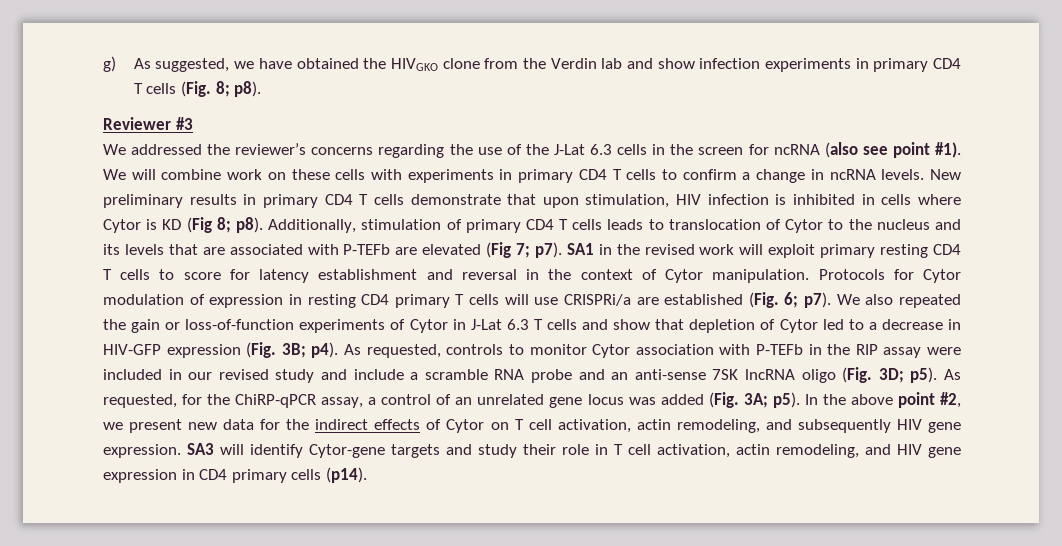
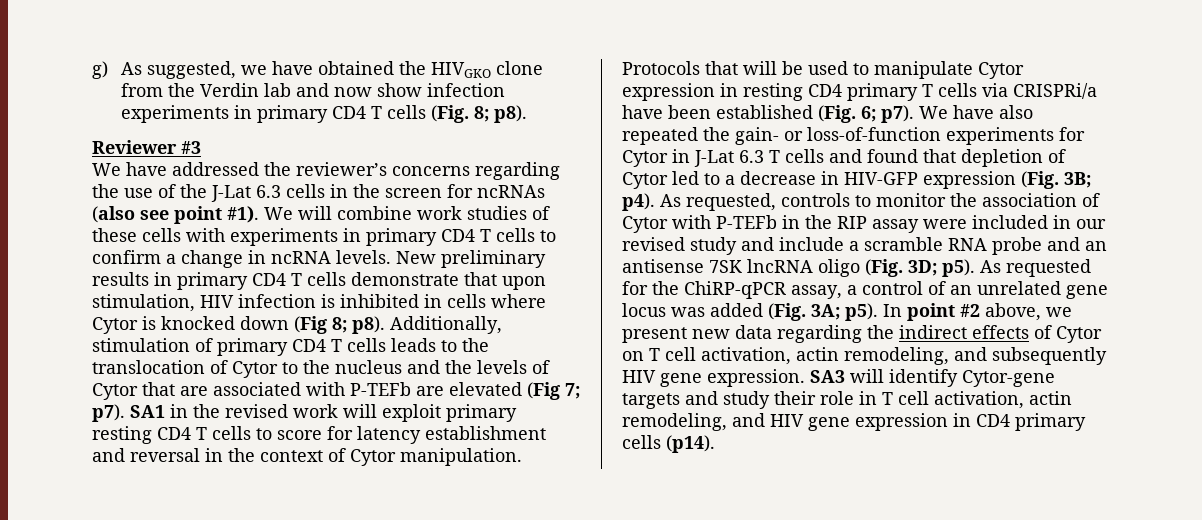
(653, 63) none -> [334,87,373,97] now
(126, 149) none -> [126,162,167,176] have
[773,144,820,155] ncRNA -> [477,185,545,198] ncRNAs
[267,172,286,180] on -> [467,206,550,220] studies of
[162,219,182,230] KD -> [161,316,289,330] knocked down
(664, 224) none -> [462,338,489,352] the
[103,244,164,255] its levels -> [445,360,550,374] [92,383,138,400] the levels of Cytor
[893,269,962,283] [103,294,205,305] for Cytor modulation of -> [705,61,1024,79] that will be used to manipulate Cytor
[504,294,659,306] will use CRISPRi/a are -> [982,83,1097,99] [622,105,711,119] via CRISPRi/a have been
(860, 299) none -> [953,105,994,119] have
[131,319,161,333] gain -> [735,127,779,145] gain-
[390,319,406,330] of -> [1059,127,1085,141] for
[613,319,651,330] show -> [867,149,918,163] found
[592,344,714,358] Cytor association -> [950,193,1100,207] [622,216,668,233] the association of Cytor
[634,369,706,380] anti-sense -> [622,259,704,273] antisense
[103,394,177,408] requested, -> [1006,259,1091,277] requested
[822,392,961,408] the above point #2, -> [907,303,1041,321] point #2 above,
[260,419,281,430] for -> [777,325,862,343] regarding

